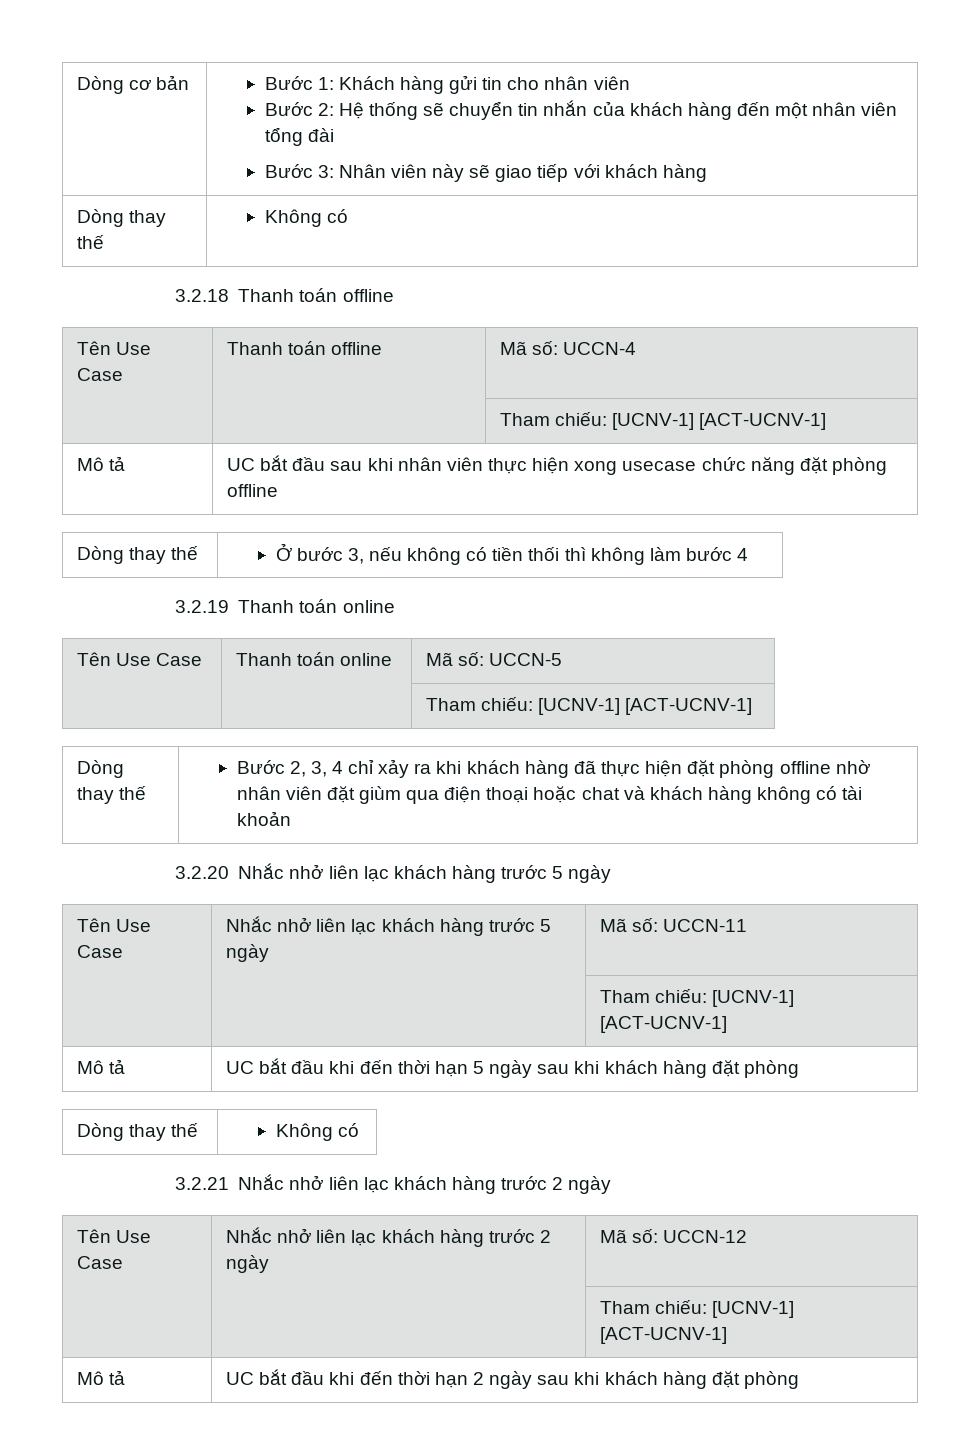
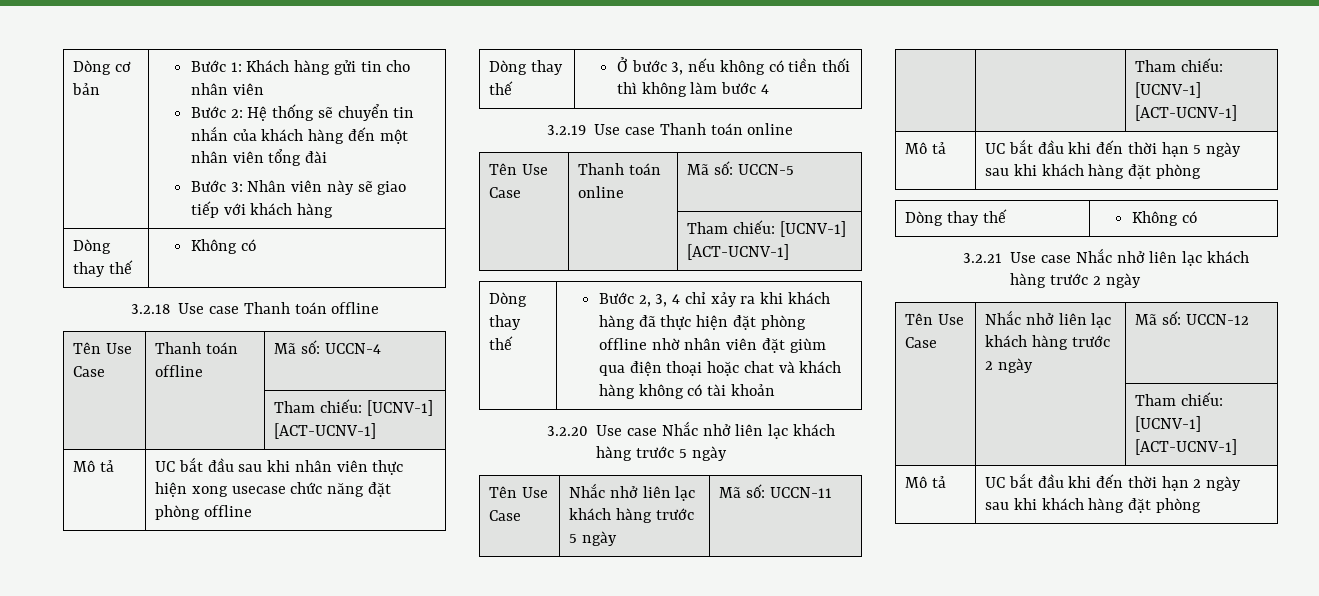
(229, 295) none -> [178,303,240,314] Use case
(229, 606) none -> [594,124,656,135] Use case
(229, 872) none -> [596,425,658,436] Use case
(229, 1183) none -> [1010,252,1072,263] Use case

